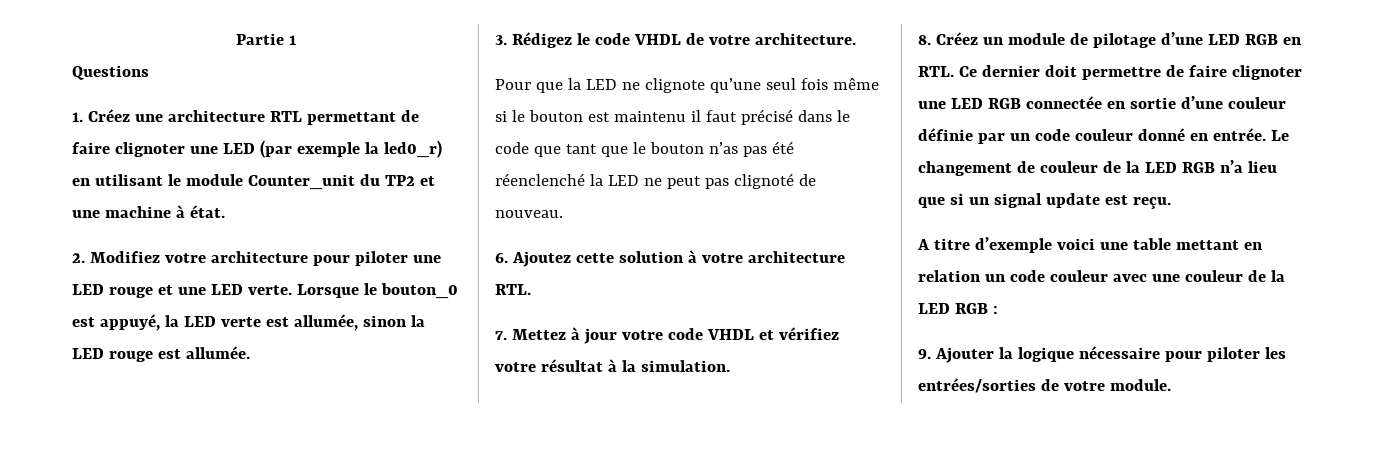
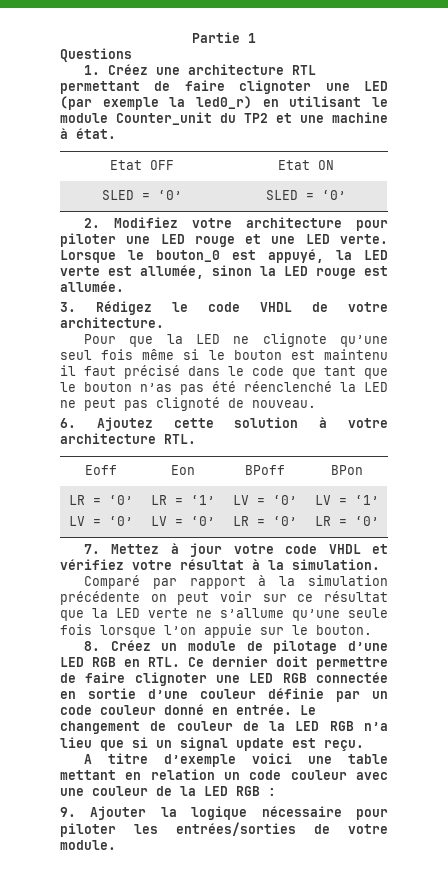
(225, 211) none -> [110,160,174,170] [277,160,334,170] [102,190,182,200] [265,190,346,200] // Etat OFF | Etat ON // SLED = ‘0’ | SLED = ‘0’
(531, 289) none -> [85,465,117,475] [170,465,195,475] [244,465,285,475] [330,465,363,475] [69,495,133,505] [69,516,133,526] [150,495,215,505] [150,516,215,526] [232,495,297,505] [232,516,297,526] [314,495,379,505] [314,516,379,526] // Eoff | Eon | BPoff | BPon // LR = ‘0’ // LV = ‘0’ | LR = ‘1’ // LV = ‘0’ | LV = ‘0’ // LR = ‘0’ | LV = ‘1’ // LR = ‘0’
(730, 366) none -> [83,575,388,589] [60,591,388,605] [60,608,388,621] [60,624,372,638] // Comparé par rapport à la simulation précédente on peut voir sur ce résultat que la LED verte ne s’allume qu’une seule fois lorsque l’on appuie sur le bouton.

